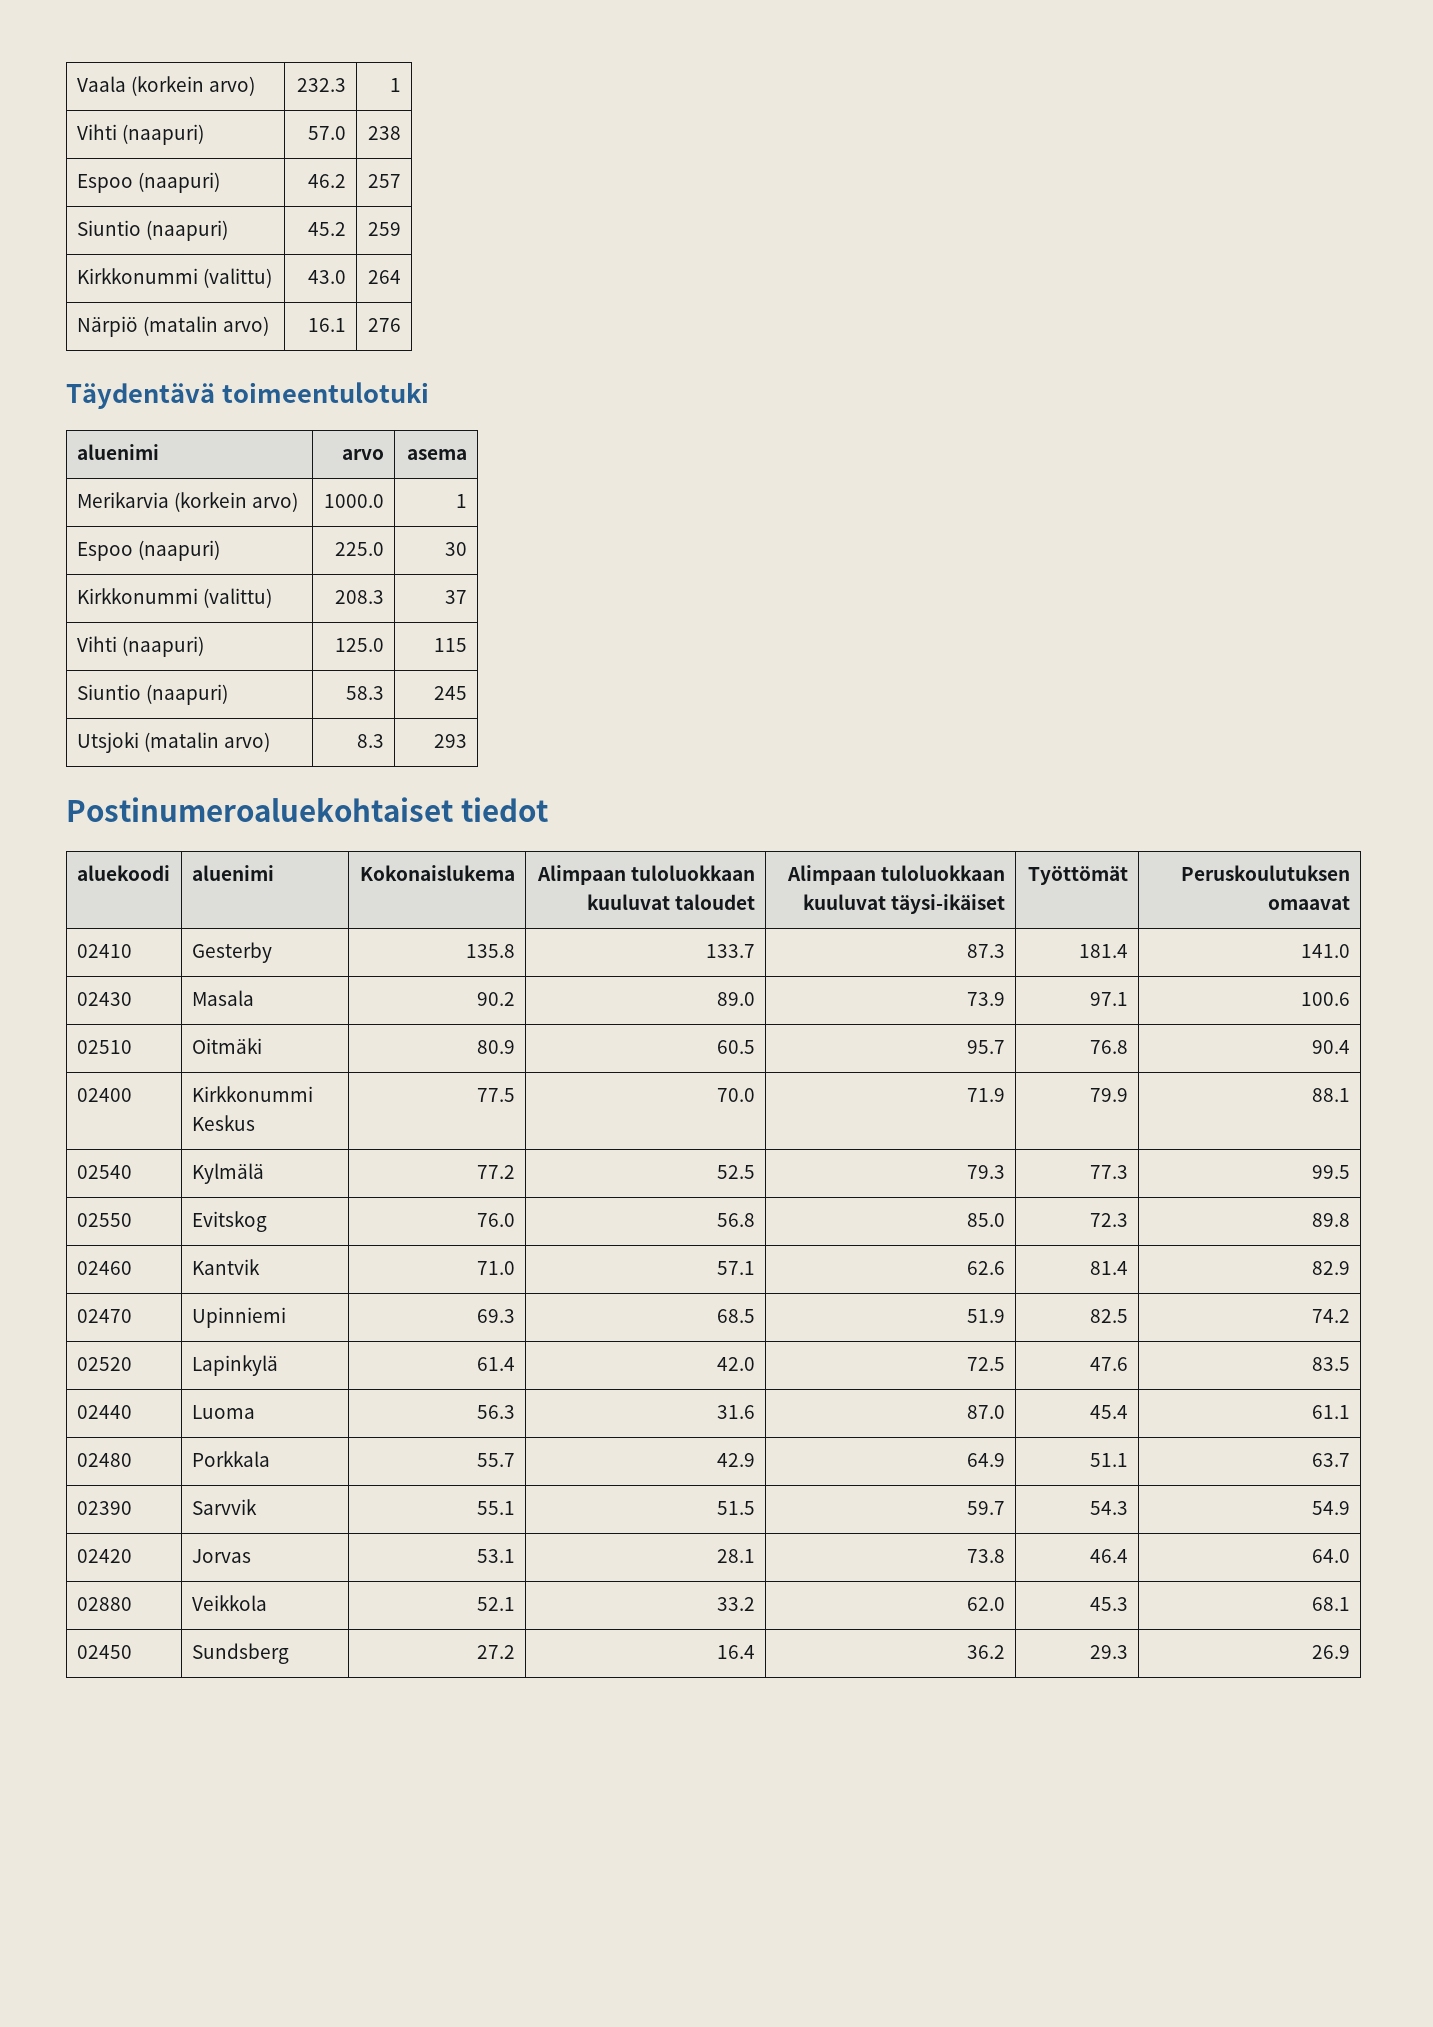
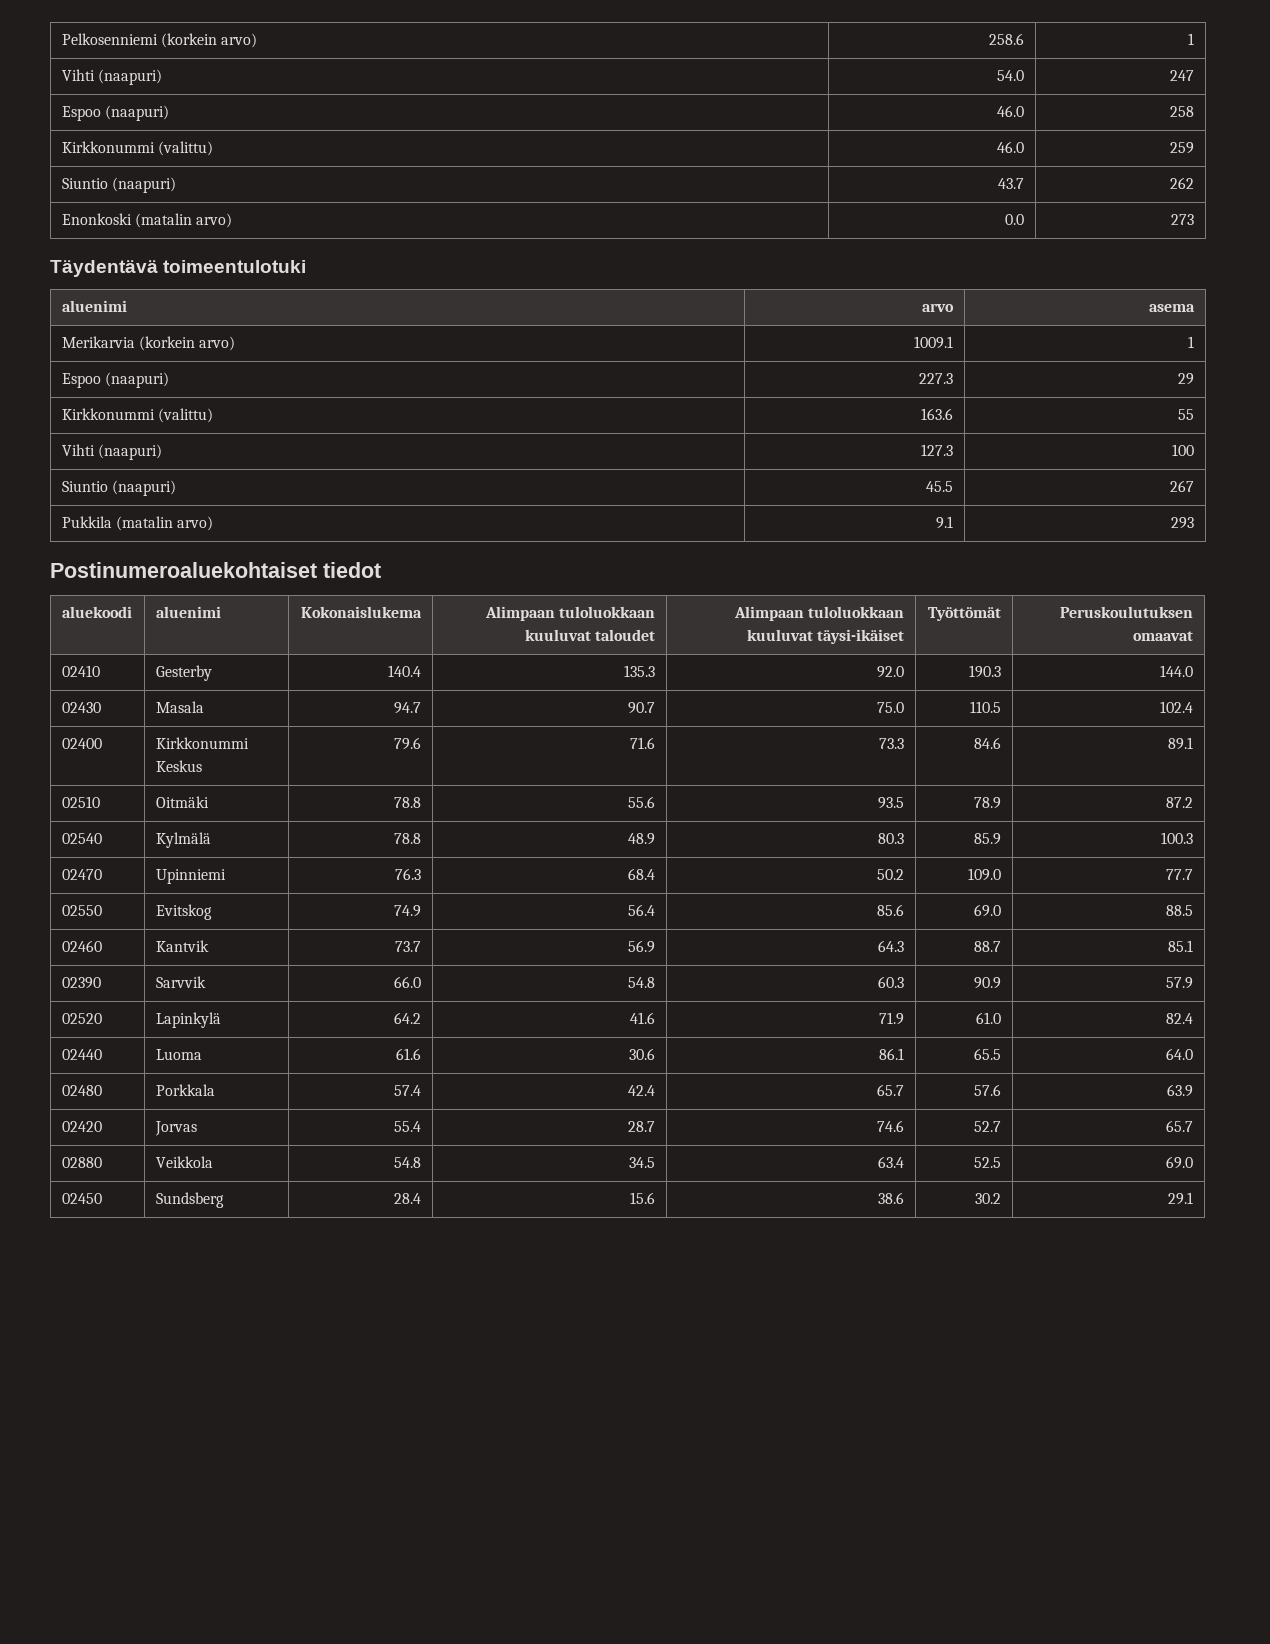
[76,76,255,96] [297,78,347,92] Vaala (korkein arvo) | 232.3 -> [61,33,258,48] [989,33,1025,45] Pelkosenniemi (korkein arvo) | 258.6
[308,126,347,140] [368,126,402,140] [76,172,220,193] [308,174,347,188] [368,174,402,188] [76,220,228,241] [308,222,347,236] [368,222,402,236] [76,268,272,288] [308,270,347,284] [368,270,402,284] [76,316,269,337] [308,318,347,332] [368,318,402,332] 57.0 | 238 // Espoo (naapuri) | 46.2 | 257 // Siuntio (naapuri) | 45.2 | 259 // Kirkkonummi (valittu) | 43.0 | 264 // Närpiö (matalin arvo) | 16.1 | 276 -> [997,70,1025,81] [1170,70,1195,81] [61,105,169,121] [997,105,1025,117] [1170,106,1195,117] [61,141,213,156] [997,141,1025,153] [1170,142,1195,154] [61,177,176,193] [998,178,1025,189] [1170,177,1195,189] [61,213,233,228] [1005,214,1025,225] [1171,214,1195,225] 54.0 | 247 // Espoo (naapuri) | 46.0 | 258 // Kirkkonummi (valittu) | 46.0 | 259 // Siuntio (naapuri) | 43.7 | 262 // Enonkoski (matalin arvo) | 0.0 | 273
[324,494,385,508] 1000.0 -> [914,336,954,349] 1009.1
[335,542,385,556] [445,542,468,556] [76,588,272,608] [335,590,385,604] [445,590,468,604] [76,636,204,657] [335,638,385,652] [434,638,468,652] [76,684,228,705] [346,686,385,700] [434,686,468,700] [76,732,270,753] [357,734,385,748] 225.0 | 30 // Kirkkonummi (valittu) | 208.3 | 37 // Vihti (naapuri) | 125.0 | 115 // Siuntio (naapuri) | 58.3 | 245 // Utsjoki (matalin arvo) | 8.3 -> [919,373,954,384] [1178,373,1195,385] [61,408,213,423] [921,408,954,420] [1178,409,1195,420] [61,444,162,460] [921,444,954,456] [1172,444,1195,456] [61,480,176,496] [926,481,954,492] [1170,480,1195,492] [61,516,214,531] [936,516,954,529] 227.3 | 29 // Kirkkonummi (valittu) | 163.6 | 55 // Vihti (naapuri) | 127.3 | 100 // Siuntio (naapuri) | 45.5 | 267 // Pukkila (matalin arvo) | 9.1
[466,944,516,958] [706,944,756,958] [967,944,1006,958] [1079,944,1129,958] [1301,944,1351,958] [76,992,132,1006] [191,990,254,1006] [477,992,516,1006] [717,992,756,1006] [967,992,1006,1006] [1090,992,1129,1006] [1301,992,1351,1006] [76,1040,132,1054] [191,1038,262,1054] [477,1040,516,1054] [717,1040,756,1054] [967,1040,1006,1054] [1090,1040,1129,1054] [1312,1040,1351,1054] [76,1088,132,1102] [191,1086,313,1102] [191,1115,255,1131] [477,1088,516,1102] [717,1088,756,1102] [967,1088,1006,1102] [1090,1088,1129,1102] [1312,1088,1351,1102] [76,1165,132,1179] [191,1163,264,1184] [477,1165,516,1179] [717,1165,756,1179] [967,1165,1006,1179] [1090,1165,1129,1179] [1312,1165,1351,1179] [76,1213,132,1227] [191,1211,267,1232] [477,1213,516,1227] [717,1213,756,1227] [967,1213,1006,1227] [1090,1213,1129,1227] [1312,1213,1351,1227] [76,1261,132,1275] [191,1259,260,1275] [477,1261,516,1275] [717,1261,756,1275] [967,1261,1006,1275] [1090,1261,1129,1275] [1312,1261,1351,1275] [76,1309,132,1323] [191,1307,286,1328] [477,1309,516,1323] [717,1309,756,1323] [967,1309,1006,1323] [1090,1309,1129,1323] [1312,1309,1351,1323] [76,1357,132,1371] [191,1355,278,1376] [477,1357,516,1371] [717,1357,756,1371] [967,1357,1006,1371] [1090,1357,1129,1371] [1312,1357,1351,1371] [76,1405,132,1419] [191,1405,255,1419] [477,1405,516,1419] [717,1405,756,1419] [967,1405,1006,1419] [1090,1405,1129,1419] [1312,1405,1351,1419] [76,1453,132,1467] [191,1451,270,1467] [477,1453,516,1467] [717,1453,756,1467] [967,1453,1006,1467] [1090,1453,1129,1467] [1312,1453,1351,1467] [76,1501,132,1515] [191,1499,257,1515] [477,1501,516,1515] [717,1501,756,1515] [967,1501,1006,1515] [1090,1501,1129,1515] [1312,1501,1351,1515] [76,1549,132,1563] [191,1549,251,1563] [477,1549,516,1563] [717,1549,756,1563] [967,1549,1006,1563] [1090,1549,1129,1563] [1312,1549,1351,1563] [76,1597,132,1611] [191,1595,267,1611] [477,1597,516,1611] [717,1597,756,1611] [967,1597,1006,1611] [1090,1597,1129,1611] [1312,1597,1351,1611] [76,1645,132,1659] [191,1643,289,1664] [477,1645,516,1659] [717,1645,756,1659] [967,1645,1006,1659] [1090,1645,1129,1659] [1312,1645,1351,1659] 135.8 | 133.7 | 87.3 | 181.4 | 141.0 // 02430 | Masala | 90.2 | 89.0 | 73.9 | 97.1 | 100.6 // 02510 | Oitmäki | 80.9 | 60.5 | 95.7 | 76.8 | 90.4 // 02400 | Kirkkonummi Keskus | 77.5 | 70.0 | 71.9 | 79.9 | 88.1 // 02540 | Kylmälä | 77.2 | 52.5 | 79.3 | 77.3 | 99.5 // 02550 | Evitskog | 76.0 | 56.8 | 85.0 | 72.3 | 89.8 // 02460 | Kantvik | 71.0 | 57.1 | 62.6 | 81.4 | 82.9 // 02470 | Upinniemi | 69.3 | 68.5 | 51.9 | 82.5 | 74.2 // 02520 | Lapinkylä | 61.4 | 42.0 | 72.5 | 47.6 | 83.5 // 02440 | Luoma | 56.3 | 31.6 | 87.0 | 45.4 | 61.1 // 02480 | Porkkala | 55.7 | 42.9 | 64.9 | 51.1 | 63.7 // 02390 | Sarvvik | 55.1 | 51.5 | 59.7 | 54.3 | 54.9 // 02420 | Jorvas | 53.1 | 28.1 | 73.8 | 46.4 | 64.0 // 02880 | Veikkola | 52.1 | 33.2 | 62.0 | 45.3 | 68.1 // 02450 | Sundsberg | 27.2 | 16.4 | 36.2 | 29.3 | 26.9 -> [388,665,422,677] [624,665,656,677] [877,666,905,678] [969,665,1002,678] [1160,665,1194,677] [61,702,101,713] [155,701,204,713] [394,702,422,714] [628,702,656,714] [877,702,905,713] [970,701,1002,713] [1160,701,1194,713] [61,738,102,749] [155,737,249,749] [155,760,202,772] [394,737,422,750] [630,737,656,749] [879,738,905,749] [974,737,1002,749] [1168,737,1194,750] [61,796,100,808] [155,796,209,808] [394,797,422,808] [628,796,656,808] [878,797,905,809] [974,797,1002,809] [1166,797,1194,808] [61,833,102,844] [155,832,211,848] [394,833,422,844] [628,833,656,845] [878,833,905,844] [974,833,1002,845] [1161,832,1194,844] [61,869,102,880] [155,869,226,884] [395,868,422,880] [628,868,656,880] [877,869,905,880] [968,868,1002,881] [1166,869,1194,880] [61,905,102,916] [155,904,212,920] [394,905,422,917] [628,904,656,916] [877,904,905,916] [974,904,1002,917] [1166,905,1194,916] [61,940,102,952] [155,940,209,952] [395,941,422,952] [628,940,656,953] [878,940,905,952] [974,941,1002,952] [1168,940,1194,952] [61,977,101,989] [155,976,206,988] [394,976,422,988] [628,977,656,988] [878,976,905,988] [974,977,1002,989] [1166,977,1194,989] [61,1013,102,1024] [155,1012,221,1028] [394,1012,422,1024] [630,1012,656,1024] [879,1012,905,1025] [976,1012,1002,1024] [1166,1013,1194,1024] [61,1049,102,1060] [155,1049,202,1060] [396,1048,422,1060] [629,1048,656,1060] [879,1048,905,1060] [974,1048,1002,1060] [1166,1048,1194,1060] [61,1085,102,1096] [155,1084,215,1096] [394,1085,422,1096] [628,1085,656,1096] [877,1084,905,1096] [974,1084,1002,1096] [1167,1084,1194,1097] [61,1121,102,1132] [154,1121,197,1136] [394,1121,422,1132] [628,1121,656,1132] [877,1120,905,1132] [974,1121,1002,1132] [1166,1120,1194,1132] [61,1157,102,1168] [155,1156,213,1168] [394,1157,422,1168] [629,1157,656,1168] [878,1156,905,1168] [974,1157,1002,1168] [1166,1156,1194,1169] [61,1193,102,1204] [155,1192,224,1208] [394,1193,422,1204] [630,1192,656,1204] [878,1192,905,1204] [975,1193,1002,1204] [1168,1192,1194,1205] 140.4 | 135.3 | 92.0 | 190.3 | 144.0 // 02430 | Masala | 94.7 | 90.7 | 75.0 | 110.5 | 102.4 // 02400 | Kirkkonummi Keskus | 79.6 | 71.6 | 73.3 | 84.6 | 89.1 // 02510 | Oitmäki | 78.8 | 55.6 | 93.5 | 78.9 | 87.2 // 02540 | Kylmälä | 78.8 | 48.9 | 80.3 | 85.9 | 100.3 // 02470 | Upinniemi | 76.3 | 68.4 | 50.2 | 109.0 | 77.7 // 02550 | Evitskog | 74.9 | 56.4 | 85.6 | 69.0 | 88.5 // 02460 | Kantvik | 73.7 | 56.9 | 64.3 | 88.7 | 85.1 // 02390 | Sarvvik | 66.0 | 54.8 | 60.3 | 90.9 | 57.9 // 02520 | Lapinkylä | 64.2 | 41.6 | 71.9 | 61.0 | 82.4 // 02440 | Luoma | 61.6 | 30.6 | 86.1 | 65.5 | 64.0 // 02480 | Porkkala | 57.4 | 42.4 | 65.7 | 57.6 | 63.9 // 02420 | Jorvas | 55.4 | 28.7 | 74.6 | 52.7 | 65.7 // 02880 | Veikkola | 54.8 | 34.5 | 63.4 | 52.5 | 69.0 // 02450 | Sundsberg | 28.4 | 15.6 | 38.6 | 30.2 | 29.1

